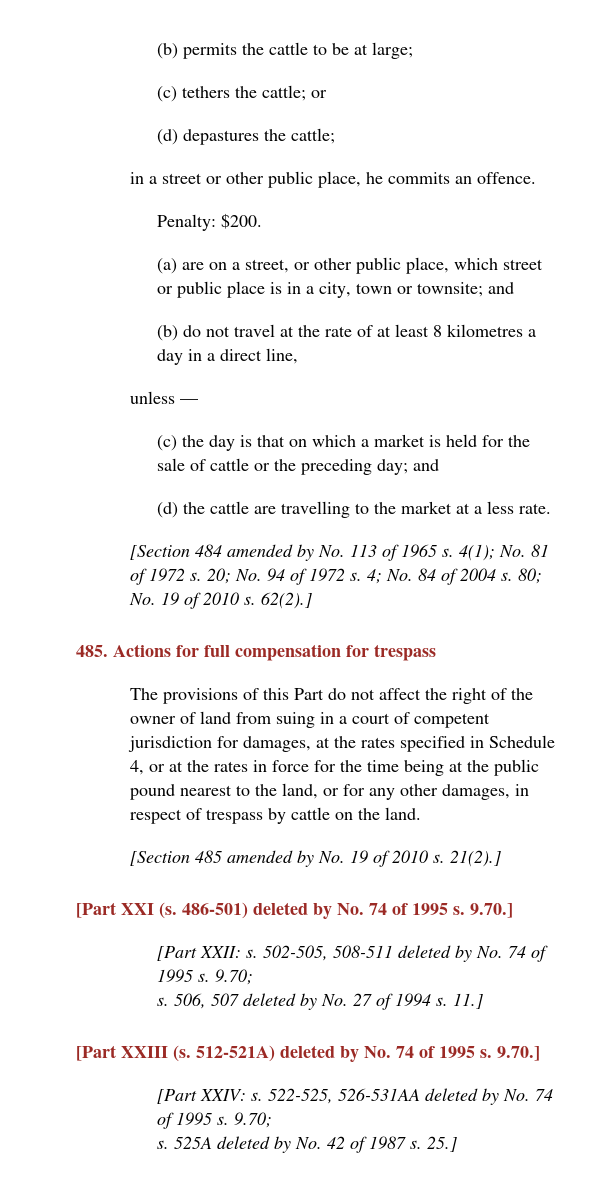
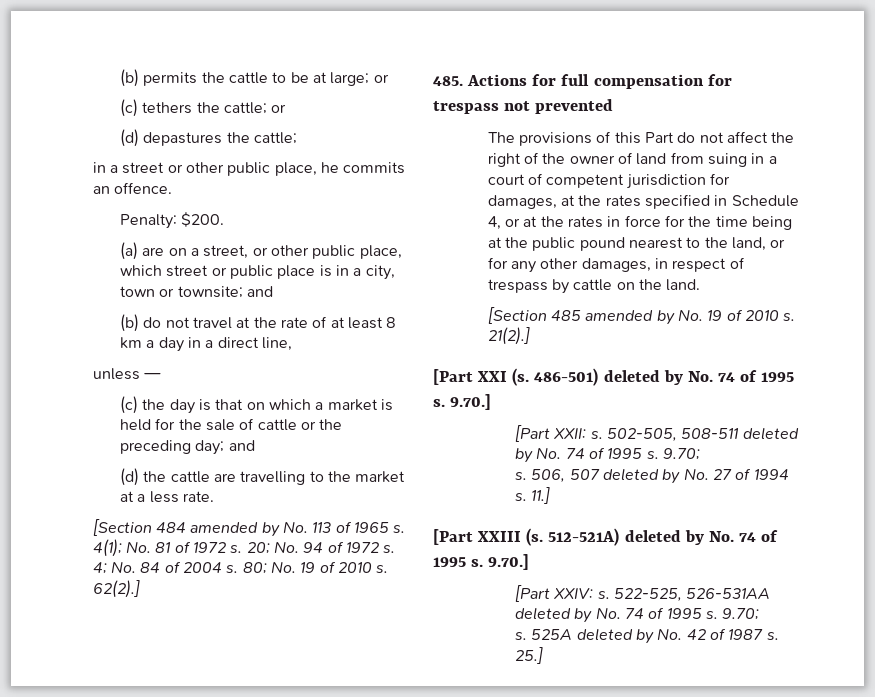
(413, 50) none -> [373,74,389,83] or
[446,324,523,337] kilometres -> [120,337,143,349] km
(436, 652) none -> [504,99,614,114] not prevented

